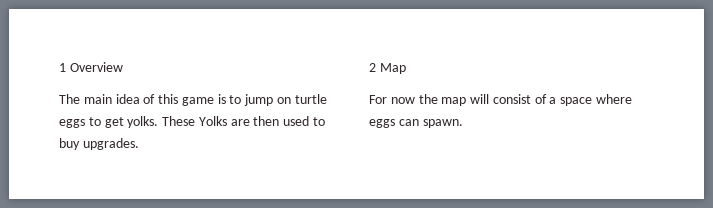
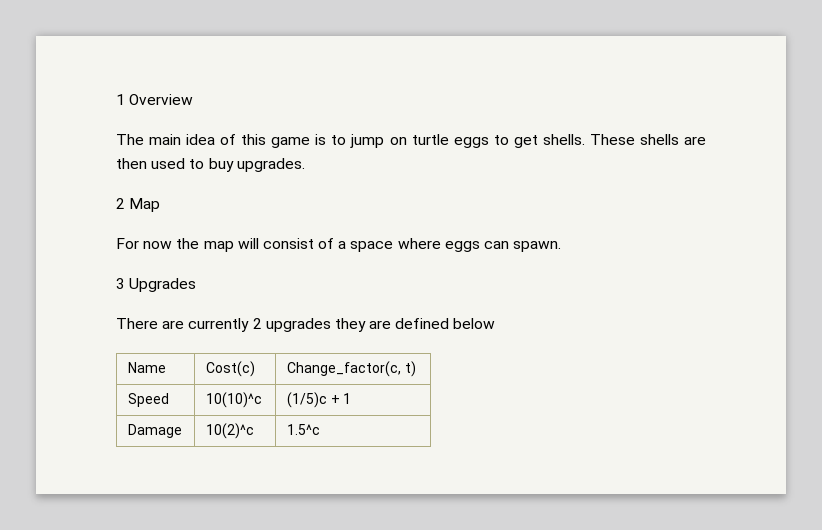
[127,116,227,128] yolks. These Yolks -> [542,134,679,145] shells. These shells
(463, 123) none -> [116,278,197,292] [116,318,496,332] [127,362,166,373] [205,361,255,377] [286,361,416,377] [127,393,169,407] [205,392,262,408] [286,392,352,408] [127,424,182,438] [205,423,254,439] [286,424,320,435] // 3 Upgrades // There are currently 2 upgrades they are defined below // Name | Cost(c) | Change_factor(c, t) // Speed | 10(10)^c | (1/5)c + 1 // Damage | 10(2)^c | 1.5^c

